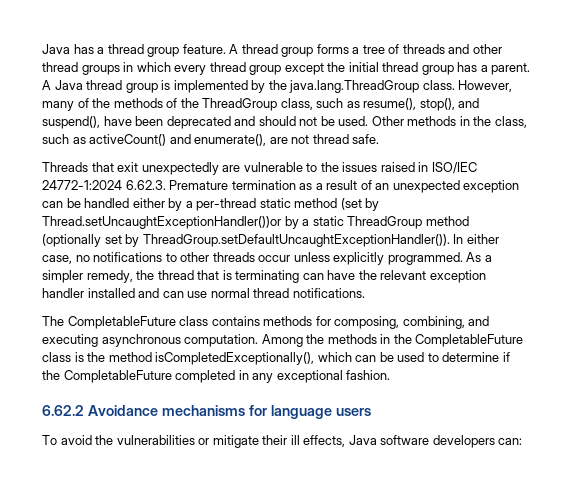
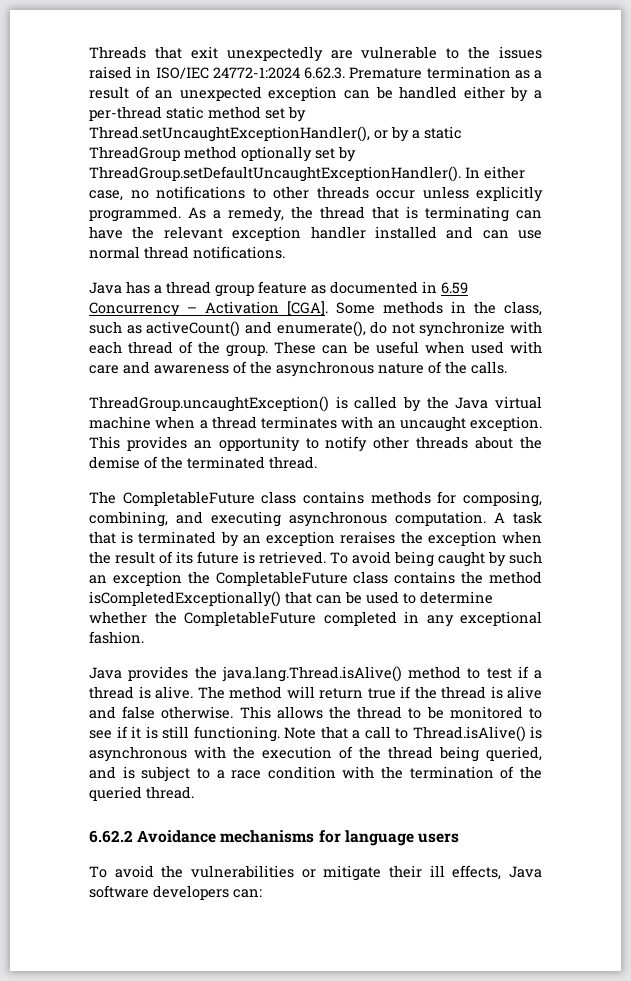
[42,44,502,57] [42,62,531,75] [42,80,513,93] [42,98,480,111] [42,116,527,129] [42,134,380,146] Java has a thread group feature. A thread group forms a tree of threads and other thread groups in which every thread group except the initial thread group has a parent. A Java thread group is implemented by the java.lang.ThreadGroup class. However, many of the methods of the ThreadGroup class, such as resume(), stop(), and suspend(), have been deprecated and should not be used. Other methods in the class, such as activeCount() and enumerate(), are not thread safe. // -> (89, 52) none
[340,198,380,211] [42,216,281,229] (set by Thread.setUncaughtExceptionHandler())or -> [265,106,306,122] [89,126,388,142] set by Thread.setUncaughtExceptionHandler(), or
[42,234,450,247] (optionally set by ThreadGroup.setDefaultUncaughtExceptionHandler()). -> [241,146,356,162] [89,166,461,182] optionally set by ThreadGroup.setDefaultUncaughtExceptionHandler().
[42,270,83,283] simpler -> (221, 214) none
(365, 293) none -> [89,281,468,297] [89,301,542,317] [89,321,542,337] [89,341,542,357] [89,361,507,377] [89,396,542,412] [89,416,542,432] [89,436,543,452] [89,456,317,469] // Java has a thread group feature as documented in 6.59 Concurrency – Activation [CGA]. Some methods in the class, such as activeCount() and enumerate(), do not synchronize with each thread of the group. These can be useful when used with care and awareness of the asynchronous nature of the calls. // ThreadGroup.uncaughtException() is called by the Java virtual machine when a thread terminates with an uncaught exception. This provides an opportunity to notify other threads about the demise of the terminated thread.
[261,334,391,347] Among the methods in -> [494,511,542,524] [89,531,542,547] [89,551,542,567] [89,571,182,586] A task that is terminated by an exception reraises the exception when the result of its future is retrieved. To avoid being caught by such an exception
[74,352,84,362] is -> [394,571,456,584] contains
[155,352,352,365] isCompletedExceptionally(), which -> [89,591,312,607] isCompletedExceptionally() that
[502,352,510,362] if -> [89,611,147,624] whether
(391, 375) none -> [89,666,542,682] [89,686,542,699] [89,706,542,719] [89,726,542,742] [89,746,542,762] [89,766,542,782] [89,786,194,801] // Java provides the java.lang.Thread.isAlive() method to test if a thread is alive. The method will return true if the thread is alive and false otherwise. This allows the thread to be monitored to see if it is still functioning. Note that a call to Thread.isAlive() is asynchronous with the execution of the thread being queried, and is subject to a race condition with the termination of the queried thread.

